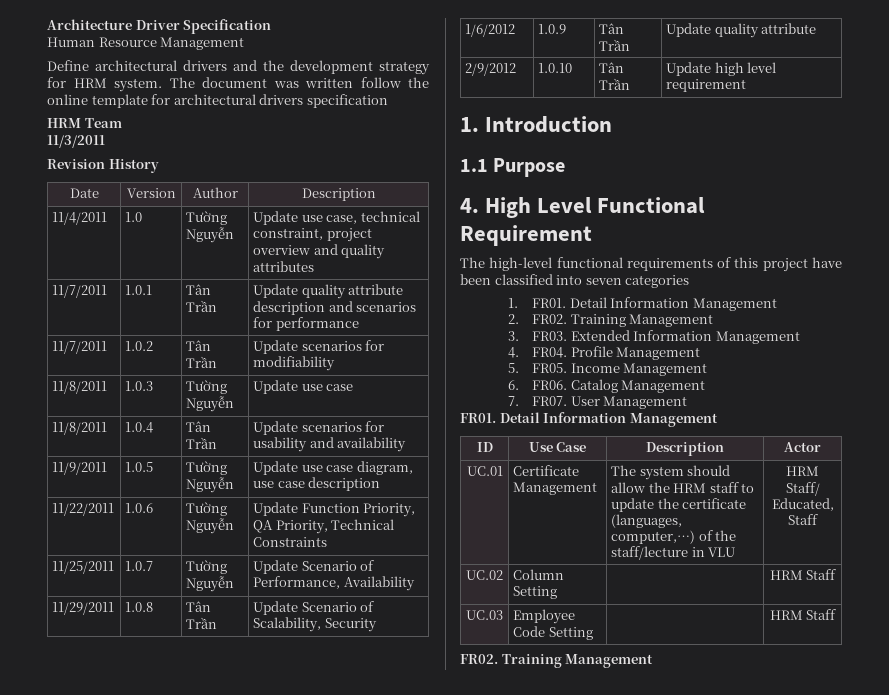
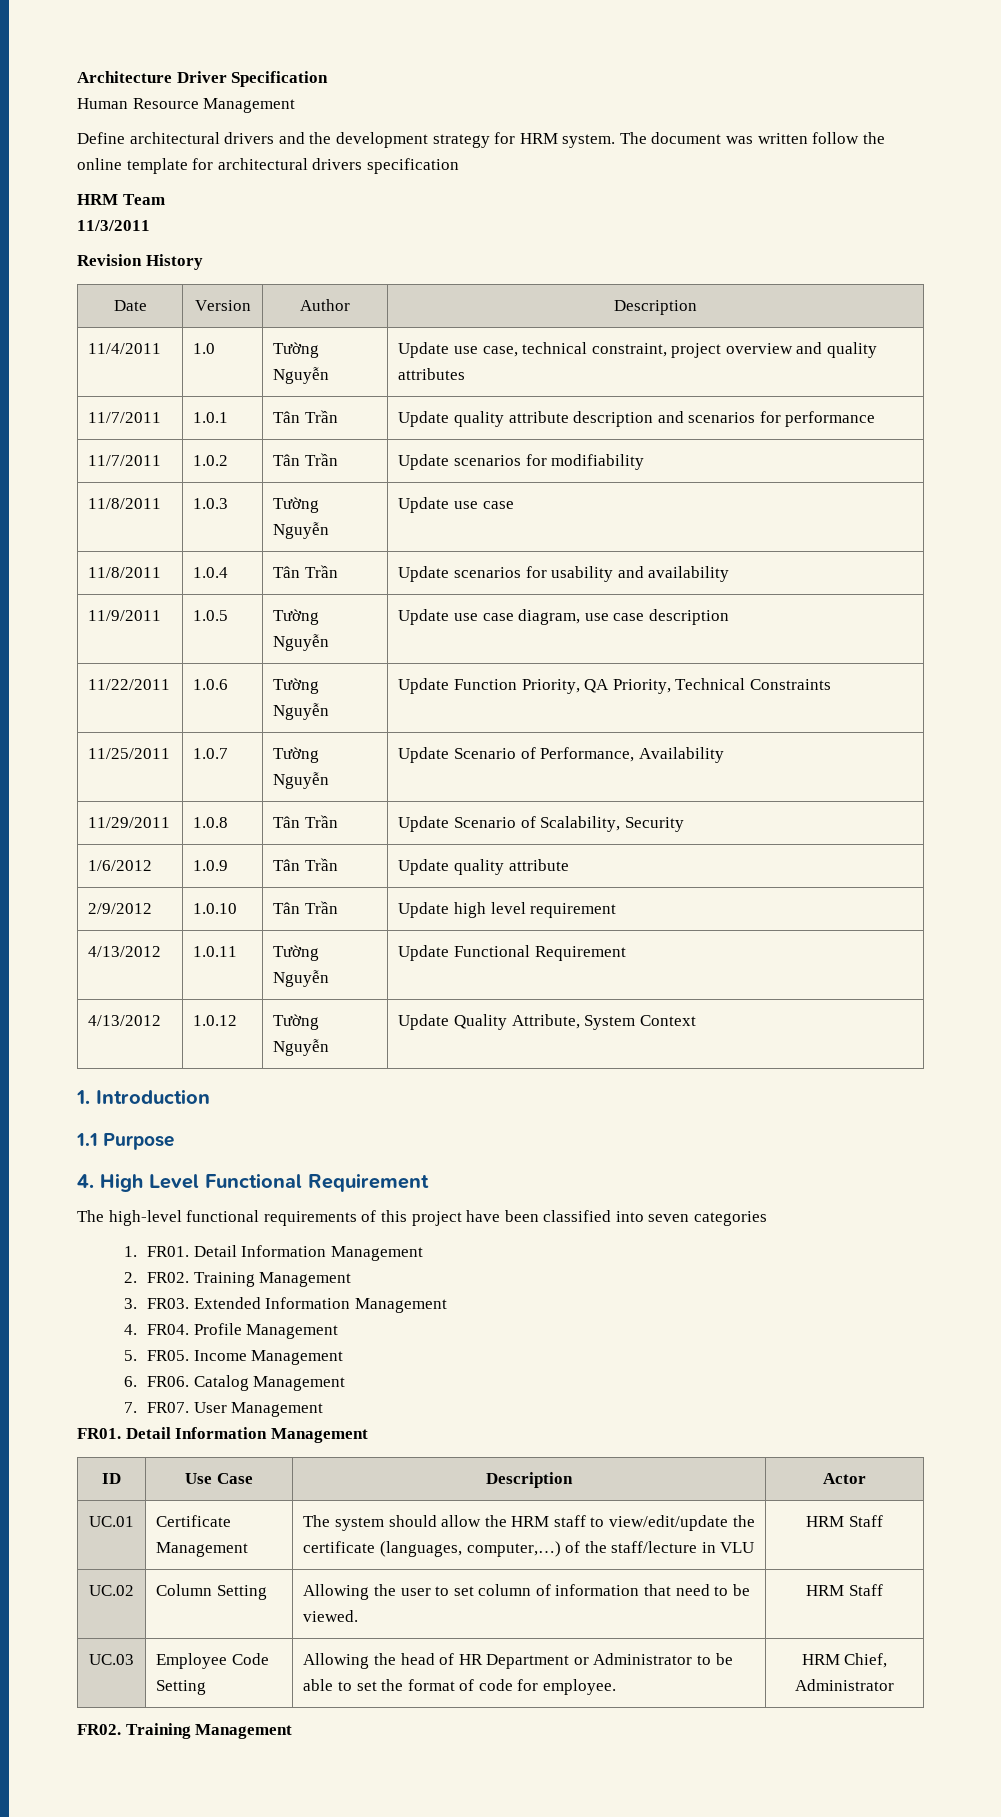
(747, 85) none -> [88,946,162,957] [193,946,238,957] [273,945,320,961] [273,970,330,987] [398,945,626,961] [88,1015,162,1026] [193,1015,238,1026] [273,1014,320,1030] [273,1039,330,1056] [398,1014,696,1030] // 4/13/2012 | 1.0.11 | Tường Nguyễn | Update Functional Requirement // 4/13/2012 | 1.0.12 | Tường Nguyễn | Update Quality Attribute, System Context
[611,498,655,512] update -> [609,1515,729,1531] view/edit/update
[785,482,820,496] [771,498,834,511] Staff/ Educated, -> (845, 1521) none
(558, 592) none -> [303,1584,750,1600] [303,1610,359,1622] Allowing the user to set column of information that need to be viewed.
[769,609,837,620] | HRM Staff -> [303,1653,733,1669] [303,1679,617,1695] [801,1653,888,1668] [795,1679,894,1691] Allowing the head of HR Department or Administrator to be able to set the format of code for employee. | HRM Chief, Administrator

